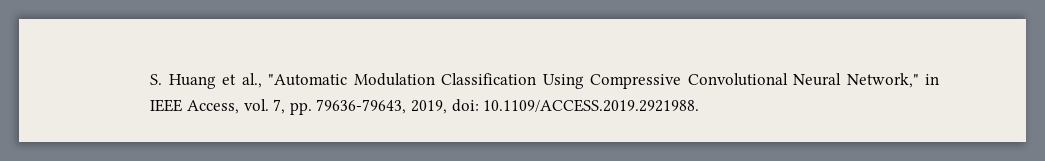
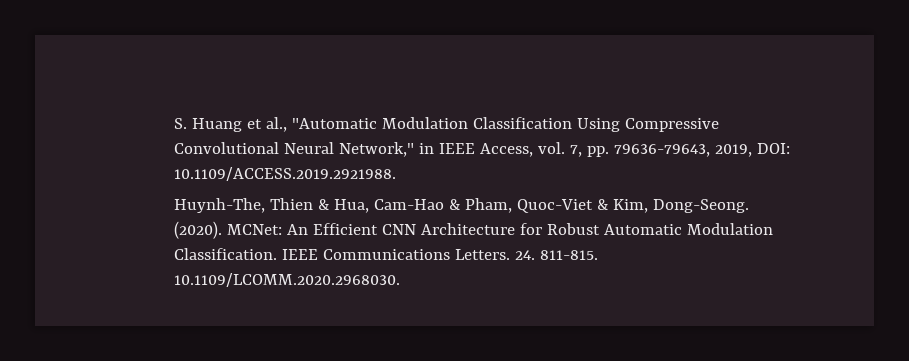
[451,99,479,112] doi: -> [756,143,790,154] DOI:
(700, 105) none -> [173,198,749,213] [173,221,773,239] [173,248,598,260] [173,273,400,287] // Huynh-The, Thien & Hua, Cam-Hao & Pham, Quoc-Viet & Kim, Dong-Seong. (2020). MCNet: An Efficient CNN Architecture for Robust Automatic Modulation Classification. IEEE Communications Letters. 24. 811-815. 10.1109/LCOMM.2020.2968030.

